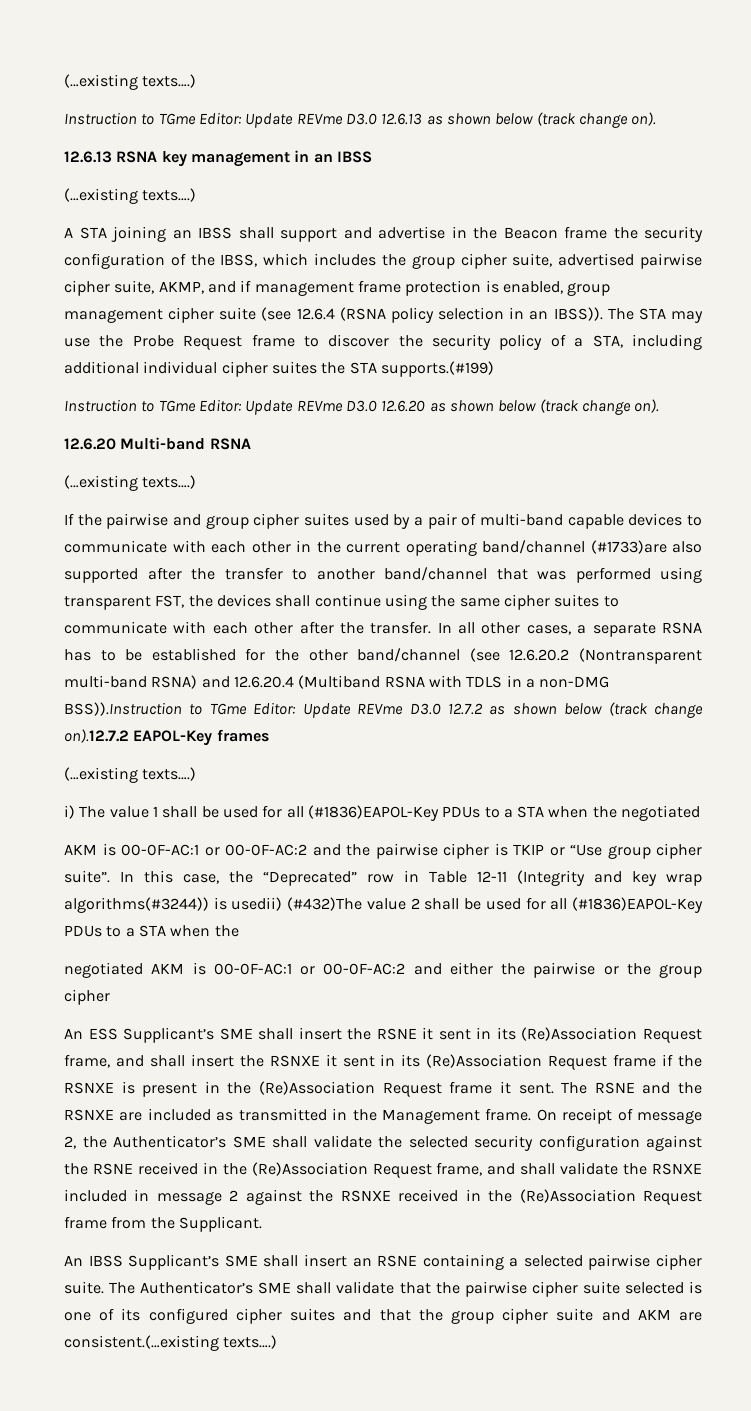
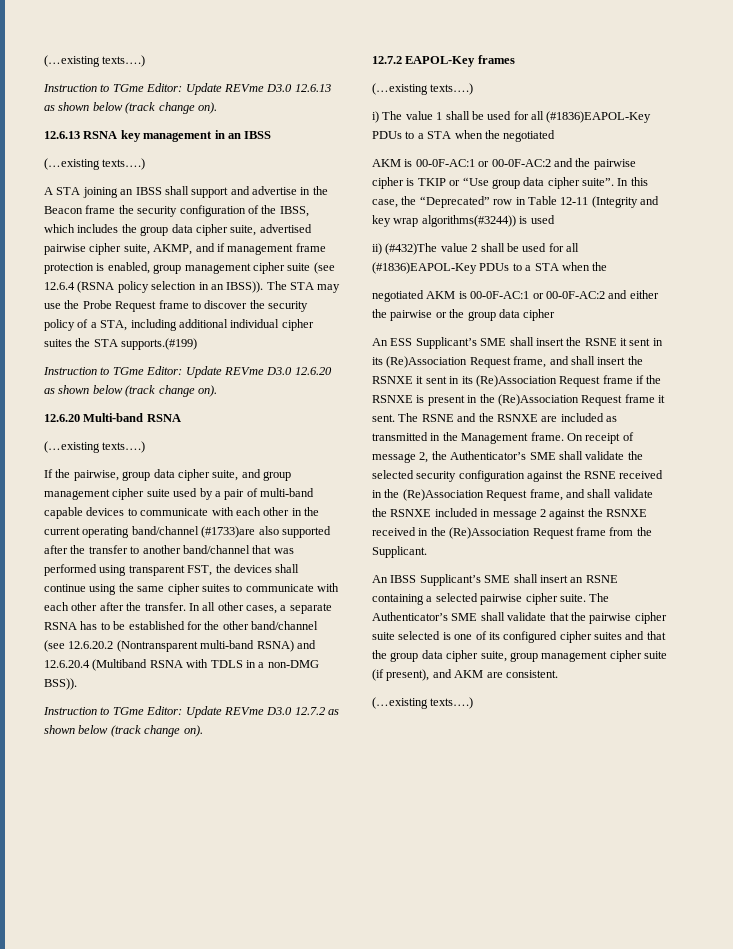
(455, 262) none -> [171,224,193,233] data
[106,513,349,529] pairwise and group cipher suites -> [73,469,291,481] [44,488,170,500] pairwise, group data cipher suite, and group management cipher suite
[64,702,182,716] BSS)).Instruction -> [44,678,77,690] [43,707,97,715] BSS)). // Instruction
[64,729,129,743] on).12.7.2 -> [183,725,203,737] [372,56,402,64] on). // 12.7.2
(651, 852) none -> [523,177,545,186] data
[231,897,283,911] usedii) -> [530,215,555,224] [372,243,382,255] used // ii)
(702, 971) none -> [498,309,520,318] data
[502,1308,594,1324] cipher suite -> [421,650,667,662] [372,669,430,681] data cipher suite, group management cipher suite (if present),
[64,1335,219,1351] consistent.(…existing -> [505,670,558,678] [372,697,428,709] consistent. // (…existing

